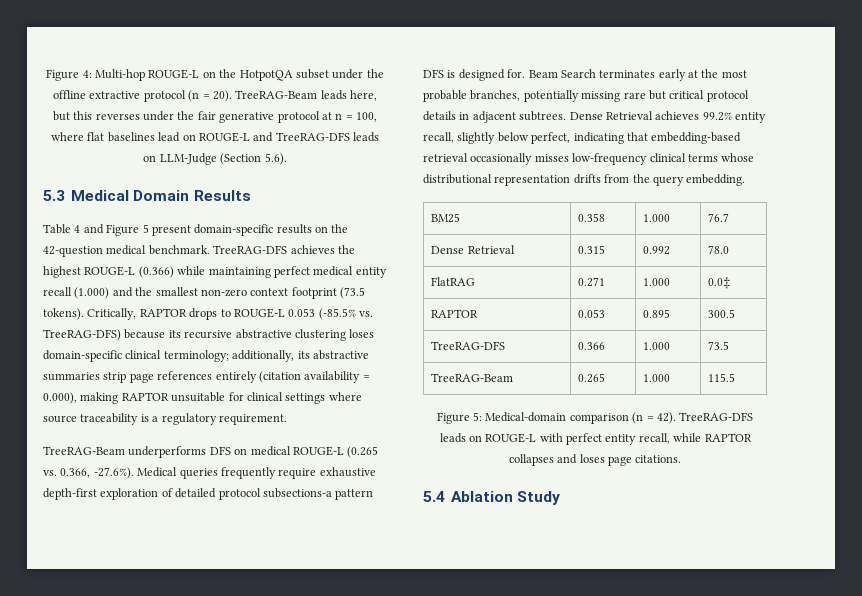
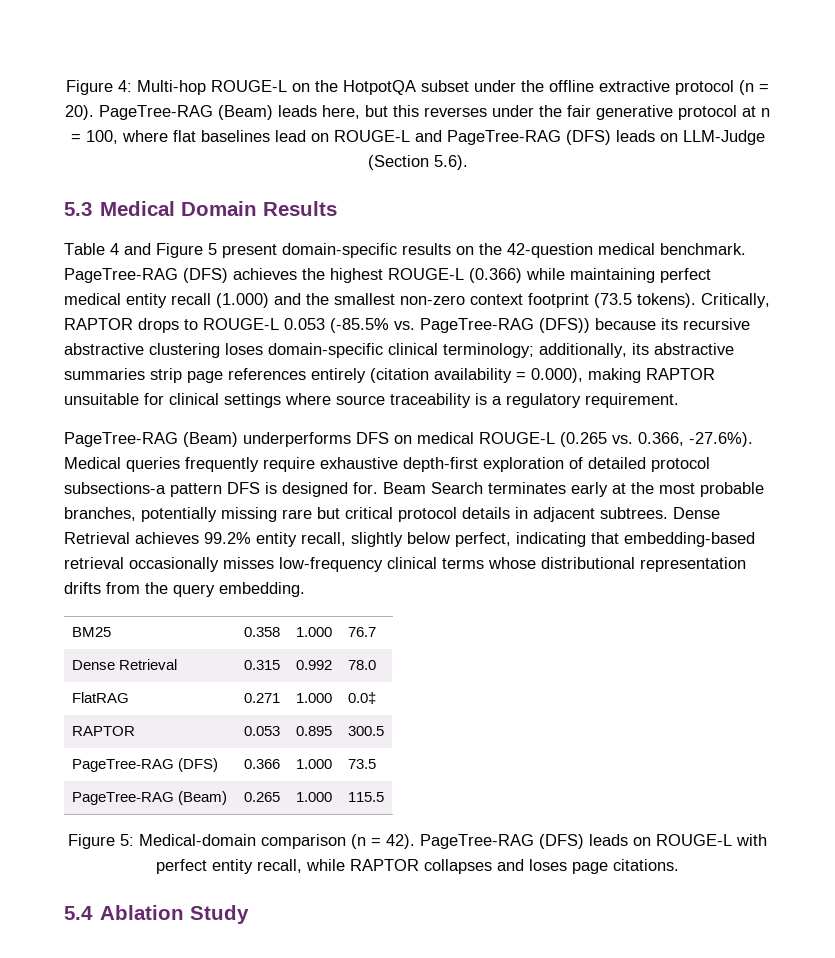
[235,90,318,99] TreeRAG-Beam -> [99,105,273,120] PageTree-RAG (Beam)
[275,132,350,141] TreeRAG-DFS -> [446,130,611,145] PageTree-RAG (DFS)
[213,245,288,254] TreeRAG-DFS -> [64,268,228,283] PageTree-RAG (DFS)
[43,329,121,341] TreeRAG-DFS) -> [420,318,590,333] PageTree-RAG (DFS))
[43,446,125,455] TreeRAG-Beam -> [64,432,238,447] PageTree-RAG (Beam)
[431,341,506,350] TreeRAG-DFS -> [71,758,218,772] PageTree-RAG (DFS)
[431,373,514,382] TreeRAG-Beam -> [71,791,227,805] PageTree-RAG (Beam)
[679,412,754,421] TreeRAG-DFS -> [420,834,584,849] PageTree-RAG (DFS)

